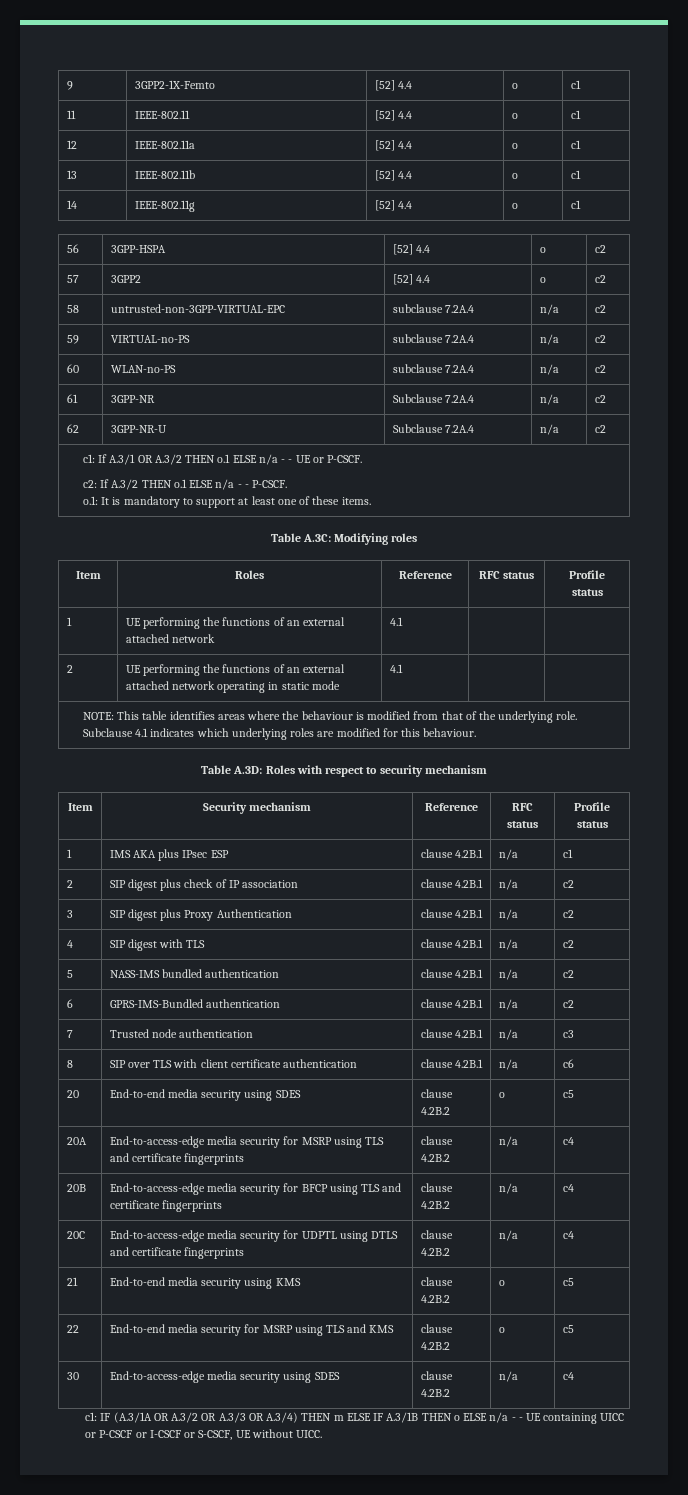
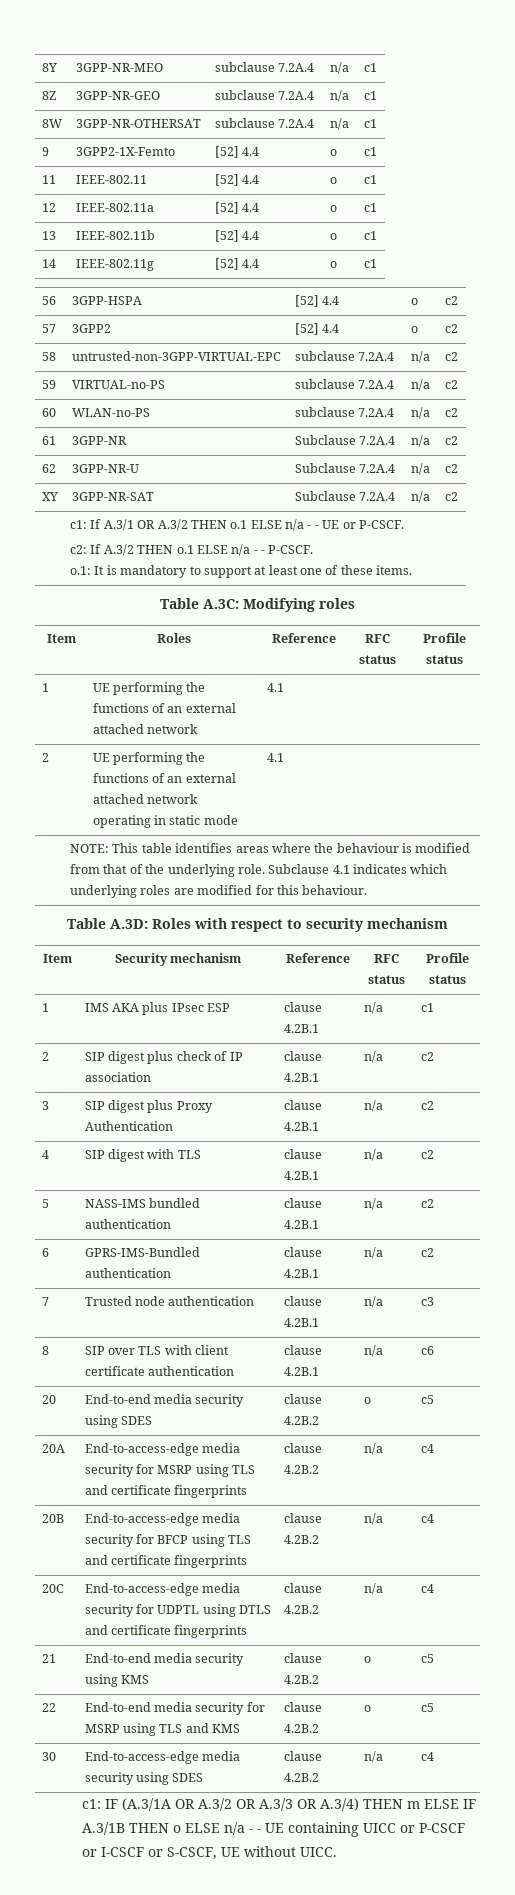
(66, 85) none -> [41,63,57,72] [75,63,163,72] [214,62,315,72] [329,62,349,74] [363,63,377,72] [41,91,56,100] [75,91,160,100] [214,90,315,100] [329,90,349,102] [363,91,377,100] [41,119,62,128] [75,119,201,128] [214,118,315,128] [329,118,349,130] [363,119,377,128] 8Y | 3GPP-NR-MEO | subclause 7.2A.4 | n/a | c1 // 8Z | 3GPP-NR-GEO | subclause 7.2A.4 | n/a | c1 // 8W | 3GPP-NR-OTHERSAT | subclause 7.2A.4 | n/a | c1 //
(606, 429) none -> [41,492,58,501] [71,492,154,501] [294,491,396,501] [410,491,430,503] [444,492,458,501] // XY | 3GPP-NR-SAT | Subclause 7.2A.4 | n/a | c2

